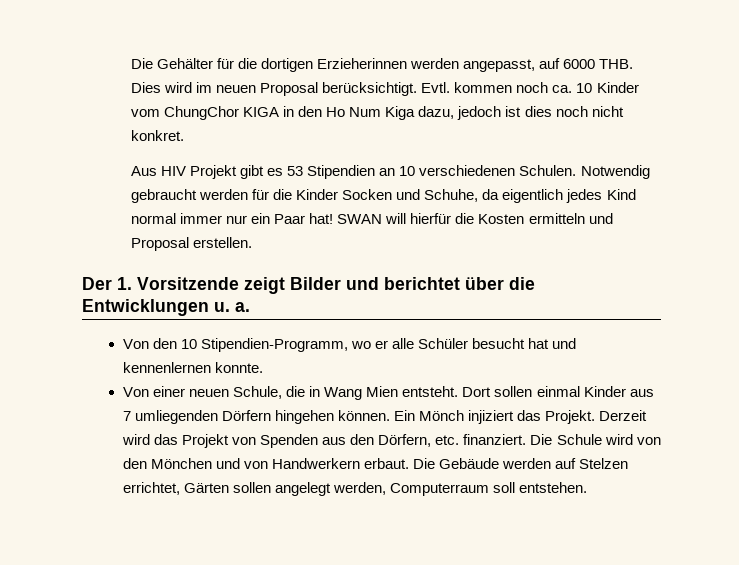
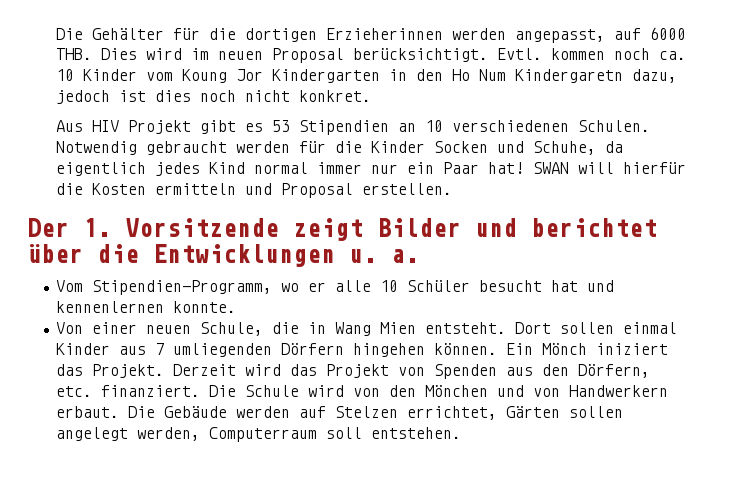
[164,106,280,120] ChungChor KIGA -> [182,69,381,83] Koung Jor Kindergarten
[385,106,416,120] Kiga -> [515,69,624,83] Kindergaretn
[122,338,198,349] Von den 10 -> [56,280,84,292] Vom
(415, 343) none -> [380,280,399,292] 10
[468,410,515,424] injiziert -> [596,343,669,355] iniziert

